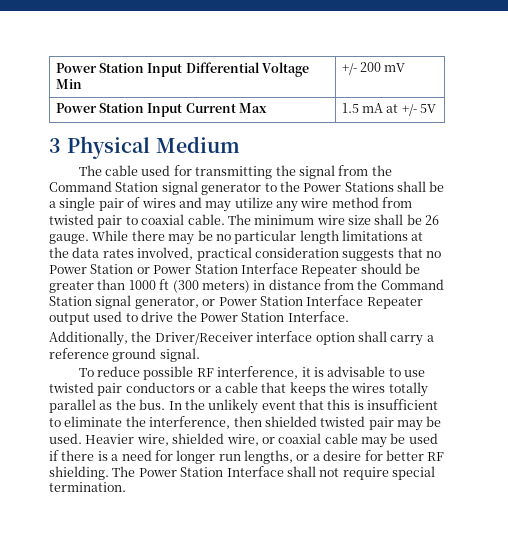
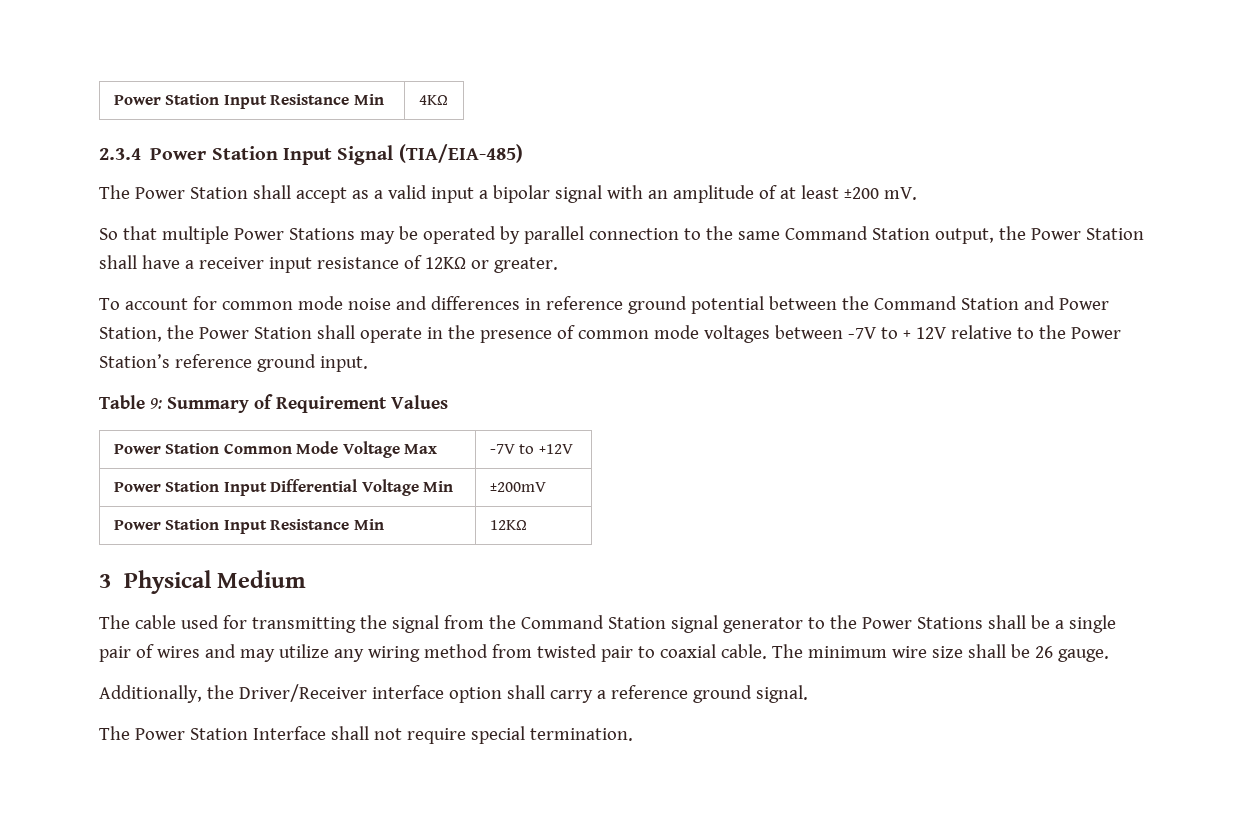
[55,63,183,77] Power Station Input -> [113,94,384,109] [418,95,448,105] [99,144,523,165] [99,185,917,203] [99,226,1144,244] [99,255,558,273] [99,296,1109,314] [99,325,1121,343] [99,354,368,372] [99,394,448,413] [113,441,437,458] [489,444,573,454] [113,481,267,496] Power Station Input Resistance Min | 4KΩ // 2.3.4 Power Station Input Signal (TIA/EIA-485) // The Power Station shall accept as a valid input a bipolar signal with an amplitude of at least ±200 mV. // So that multiple Power Stations may be operated by parallel connection to the same Command Station output, the Power Station shall have a receiver input resistance of 12KΩ or greater. // To account for common mode noise and differences in reference ground potential between the Command Station and Power Station, the Power Station shall operate in the presence of common mode voltages between -7V to + 12V relative to the Power Station’s reference ground input. // Table 9: Summary of Requirement Values // Power Station Common Mode Voltage Max | -7V to +12V // Power Station Input
[341,62,406,75] [55,103,268,117] [341,103,437,116] +/- 200 mV // Power Station Input Current Max | 1.5 mA at +/- 5V -> [489,482,546,492] [113,519,384,534] [489,520,527,530] ±200mV // Power Station Input Resistance Min | 12KΩ
[300,198,329,208] wire -> [367,646,420,662] wiring
[92,230,424,245] [49,247,441,261] [49,263,420,277] [49,279,444,293] [49,295,423,309] [49,311,349,325] While there may be no particular length limitations at the data rates involved, practical consideration suggests that no Power Station or Power Station Interface Repeater should be greater than 1000 ft (300 meters) in distance from the Command Station signal generator, or Power Station Interface Repeater output used to drive the Power Station Interface. -> (1109, 655) none
[78,366,426,380] [49,382,428,397] [49,399,439,414] [49,416,442,431] [49,433,438,448] [49,450,445,464] [49,466,109,480] To reduce possible RF interference, it is advisable to use twisted pair conductors or a cable that keeps the wires totally parallel as the bus. In the unlikely event that this is insufficient to eliminate the interference, then shielded twisted pair may be used. Heavier wire, shielded wire, or coaxial cable may be used if there is a need for longer run lengths, or a desire for better RF shielding. -> (808, 694) none

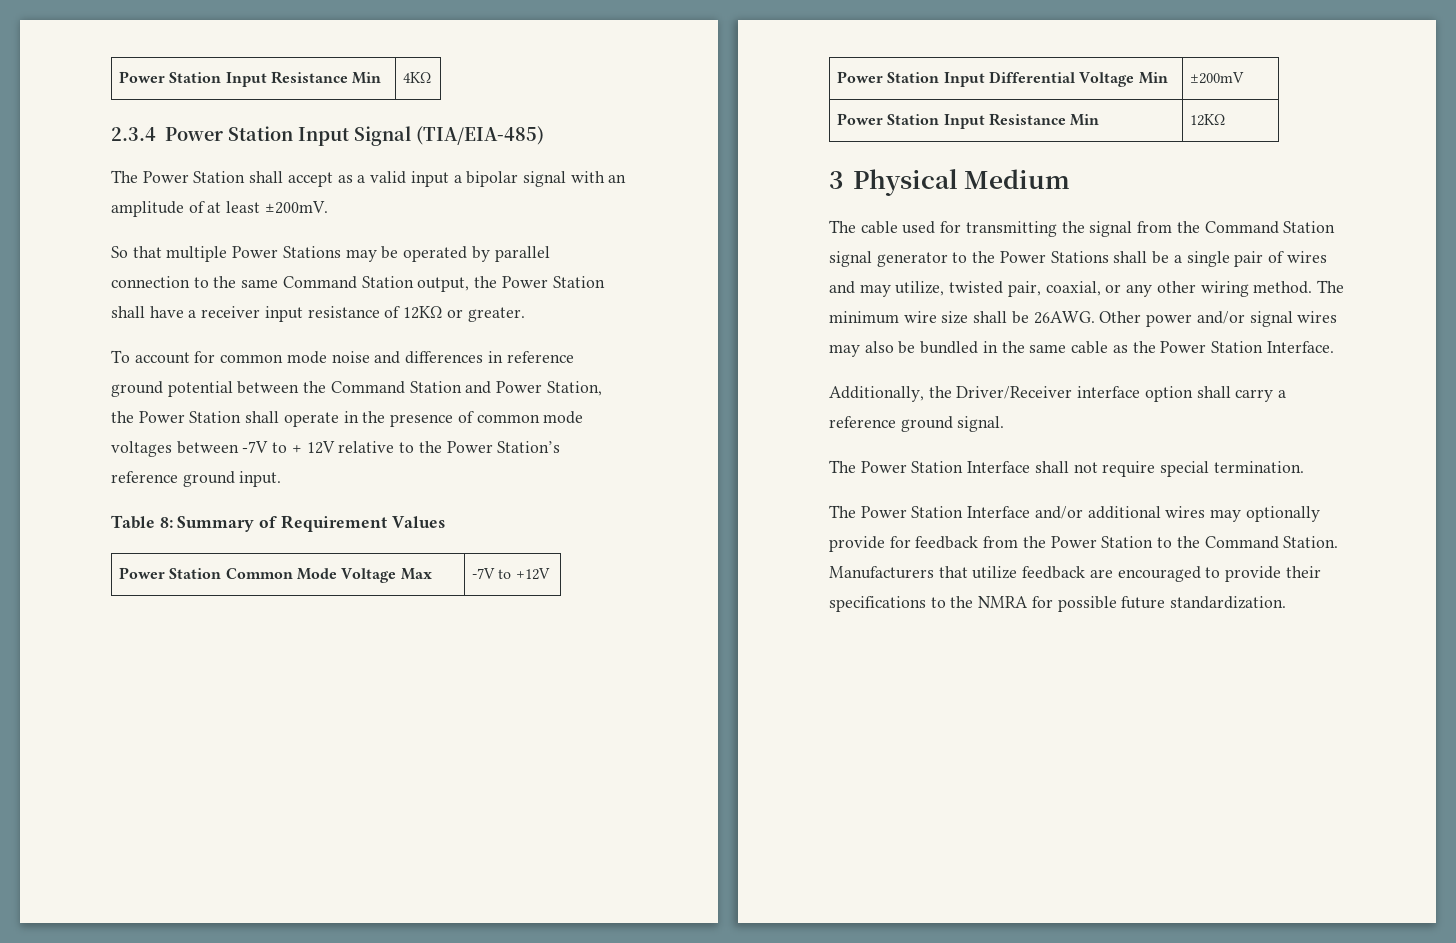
[843,187,917,200] ±200 mV. -> [264,201,328,214] ±200mV.
[149,398,162,409] 9: -> [159,517,173,528] 8:
[278,644,767,662] utilize any wiring method from twisted pair to coaxial cable. -> [895,281,1313,297] utilize, twisted pair, coaxial, or any other wiring method.
[1034,646,1109,662] 26 gauge. -> [1033,311,1338,327] [829,341,1334,357] 26AWG. Other power and/or signal wires may also be bundled in the same cable as the Power Station Interface.
(633, 734) none -> [829,505,1320,522] [829,536,1339,552] [829,566,1321,582] [829,596,1287,612] // The Power Station Interface and/or additional wires may optionally provide for feedback from the Power Station to the Command Station. Manufacturers that utilize feedback are encouraged to provide their specifications to the NMRA for possible future standardization.

